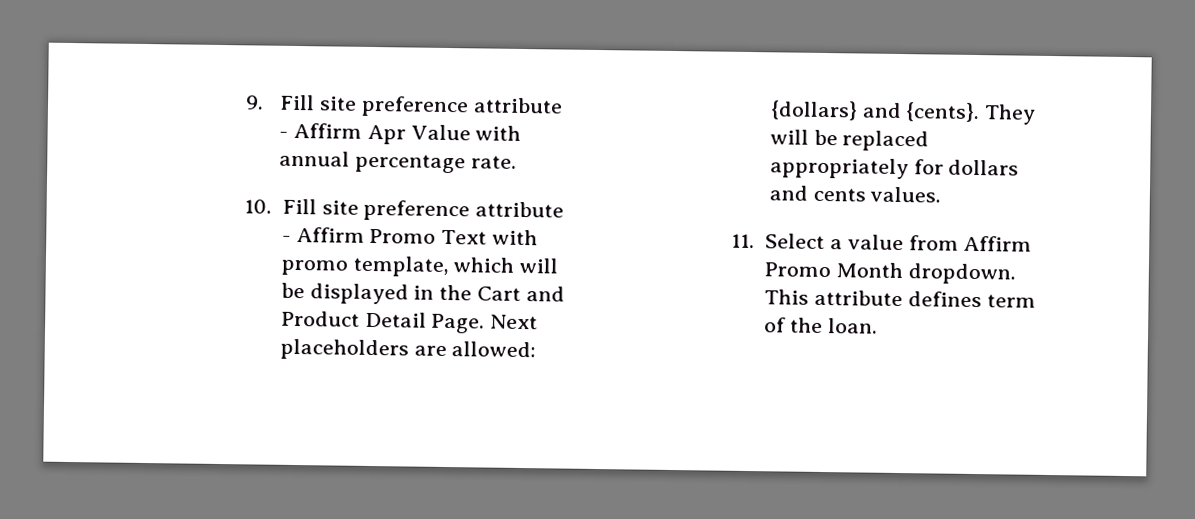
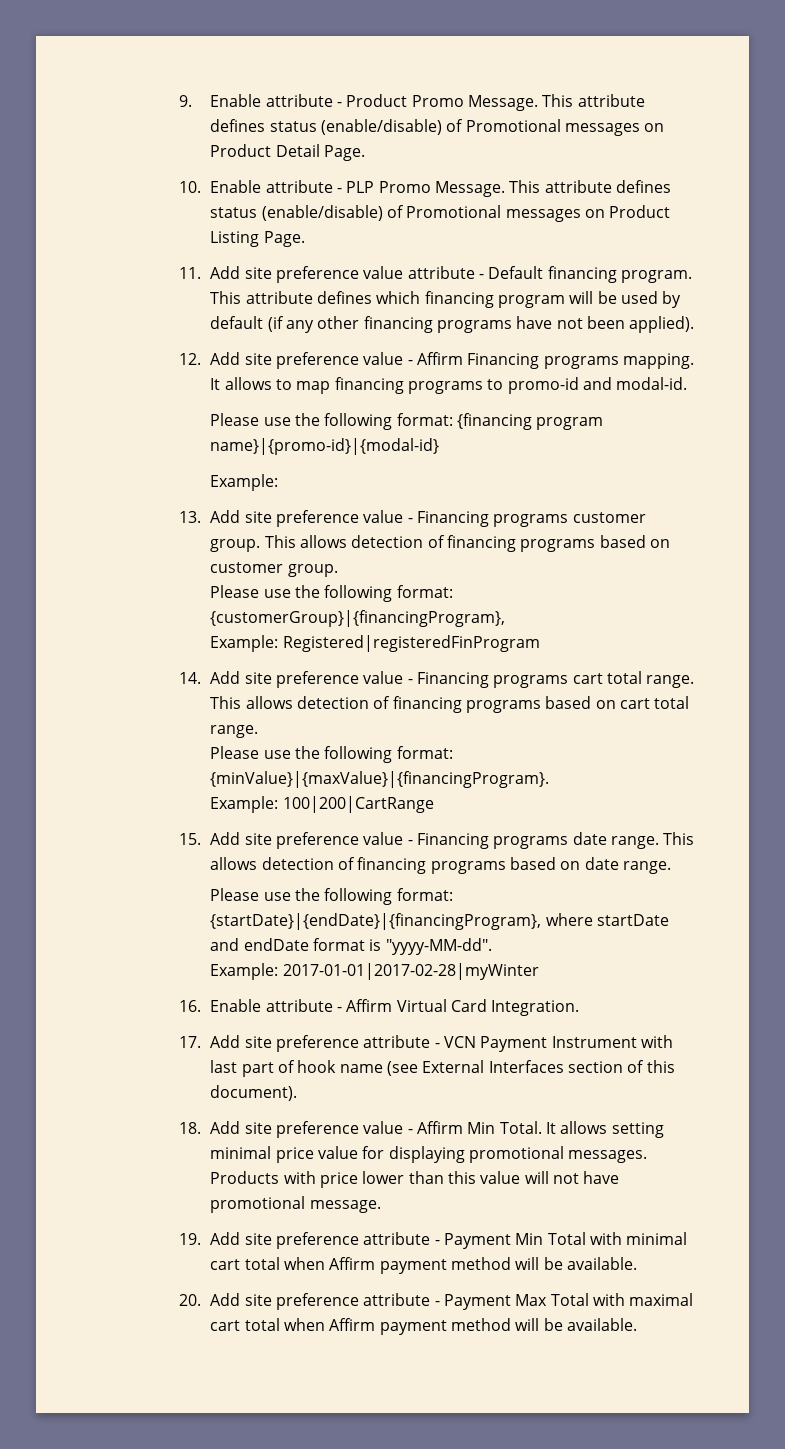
[279,94,563,118] [279,122,522,145] [279,150,517,174] [244,198,565,222] [281,226,539,246] [280,255,560,278] [280,282,565,305] [280,310,539,334] [279,338,537,361] [769,100,1037,125] [769,129,930,152] [769,157,1020,180] [768,185,942,203] [731,233,1033,252] [764,262,1016,285] [764,289,1036,308] [764,317,878,334] Fill site preference attribute - Affirm Apr Value with annual percentage rate. // 10. Fill site preference attribute - Affirm Promo Text with promo template, which will be displayed in the Cart and Product Detail Page. Next placeholders are allowed: {dollars} and {cents}. They will be replaced appropriately for dollars and cents values. // 11. Select a value from Affirm Promo Month dropdown. This attribute defines term of the loan. -> [210,94,645,111] [210,119,665,136] [210,144,365,161] [179,180,671,197] [210,205,671,222] [210,231,305,247] [179,266,692,283] [210,291,682,308] [210,316,695,333] [179,352,694,369] [210,377,688,394] [210,413,604,430] [210,438,440,455] [210,474,279,491] [179,510,646,527] [210,535,670,552] [210,562,338,577] [210,585,453,602] [210,610,506,627] [210,635,540,652] [179,671,695,688] [210,696,690,713] [210,725,259,738] [210,746,453,763] [210,771,550,788] [210,796,434,813] [179,832,695,849] [210,857,671,874] [210,888,453,905] [210,913,669,930] [210,938,492,955] [210,963,539,980] [179,999,580,1016] [179,1035,673,1052] [210,1060,675,1077] [210,1085,298,1101] [179,1121,664,1138] [210,1146,648,1163] [210,1171,620,1188] [210,1196,381,1213] [179,1232,688,1249] [210,1257,637,1274] [179,1293,694,1310] [210,1318,637,1335] Enable attribute - Product Promo Message. This attribute defines status (enable/disable) of Promotional messages on Product Detail Page. // 10. Enable attribute - PLP Promo Message. This attribute defines status (enable/disable) of Promotional messages on Product Listing Page. // 11. Add site preference value attribute - Default financing program. This attribute defines which financing program will be used by default (if any other financing programs have not been applied). // 12. Add site preference value - Affirm Financing programs mapping. It allows to map financing programs to promo-id and modal-id. // Please use the following format: {financing program name}|{promo-id}|{modal-id} // Example: // 13. Add site preference value - Financing programs customer group. This allows detection of financing programs based on customer group. // Please use the following format: {customerGroup}|{financingProgram}, // Example: Registered|registeredFinProgram // 14. Add site preference value - Financing programs cart total range. This allows detection of financing programs based on cart total range. // Please use the following format: {minValue}|{maxValue}|{financingProgram}. // Example: 100|200|CartRange // 15. Add site preference value - Financing programs date range. This allows detection of financing programs based on date range. // Please use the following format: {startDate}|{endDate}|{financingProgram}, where startDate and endDate format is "yyyy-MM-dd". // Example: 2017-01-01|2017-02-28|myWinter // 16. Enable attribute - Affirm Virtual Card Integration. // 17. Add site preference attribute - VCN Payment Instrument with last part of hook name (see External Interfaces section of this document). // 18. Add site preference value - Affirm Min Total. It allows setting minimal price value for displaying promotional messages. Products with price lower than this value will not have promotional message. // 19. Add site preference attribute - Payment Min Total with minimal cart total when Affirm payment method will be available. // 20. Add site preference attribute - Payment Max Total with maximal cart total when Affirm payment method will be available.

